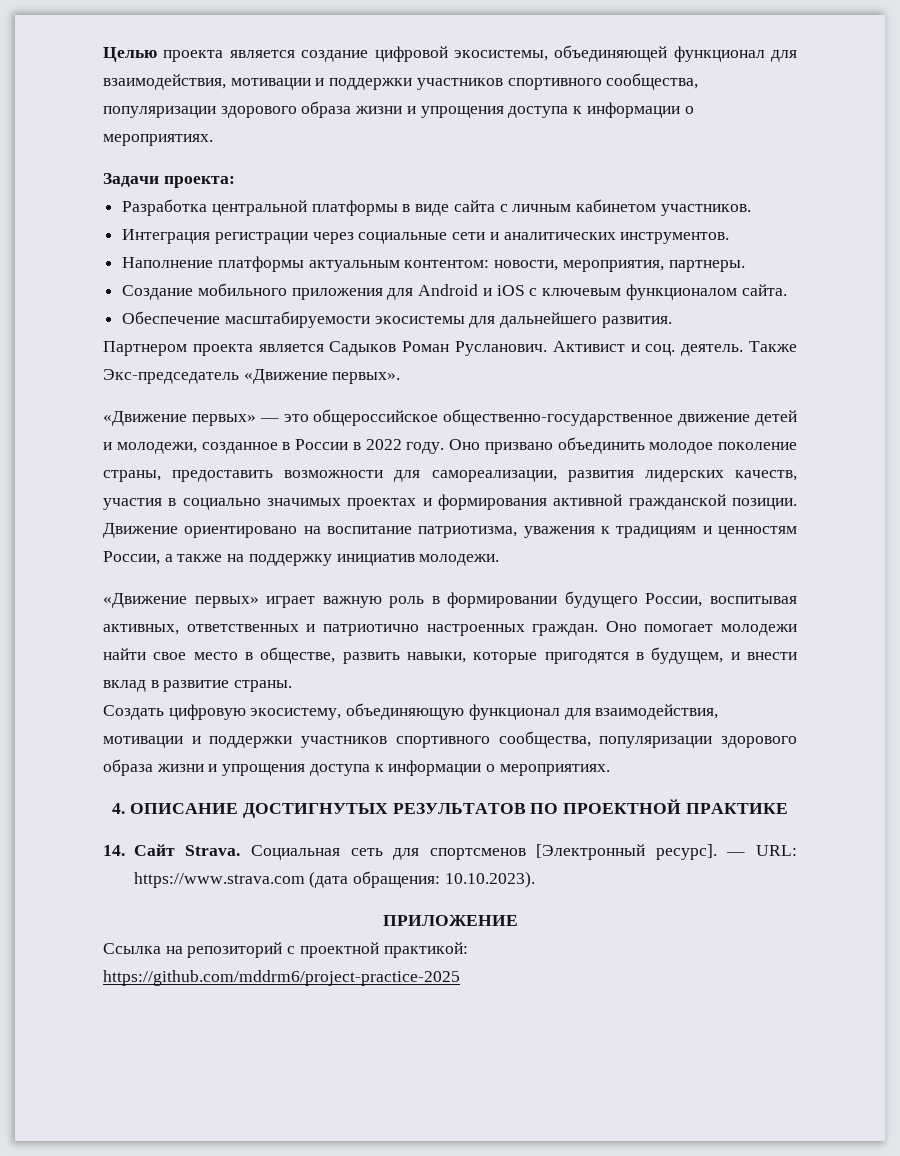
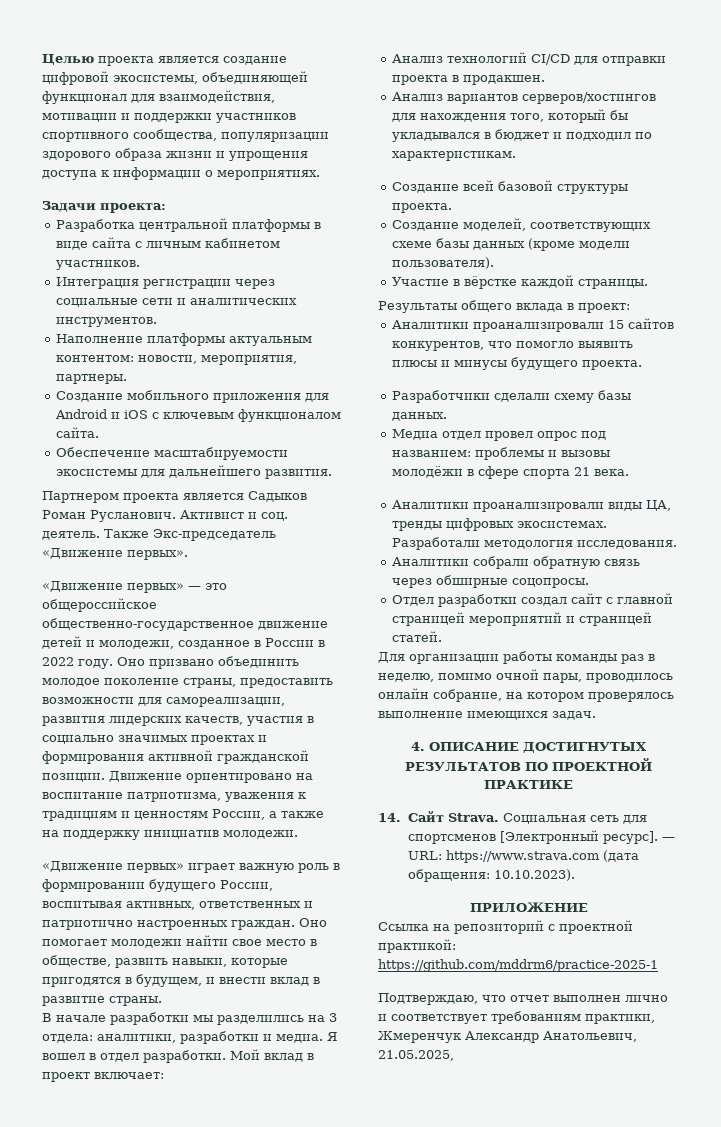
[103,703,719,720] [103,731,798,748] [103,759,610,776] Создать цифровую экосистему, объединяющую функционал для взаимодействия, мотивации и поддержки участников спортивного сообщества, популяризации здорового образа жизни и упрощения доступа к информации о мероприятиях. -> [42,1012,337,1025] [42,1031,338,1044] [42,1049,314,1063] [42,1072,164,1082] [392,52,667,66] [392,75,546,85] [392,92,657,104] [392,109,629,123] [392,129,653,142] [392,151,517,161] [392,180,629,194] [392,203,453,213] [392,218,652,232] [392,238,631,251] [392,257,495,269] [392,275,649,289] [378,300,630,313] [392,318,675,332] [392,341,634,351] [392,357,643,370] [392,390,632,403] [392,412,448,421] [392,429,607,441] [392,447,611,460] [392,466,630,479] [392,500,672,512] [392,518,608,531] [392,537,678,550] [392,556,641,569] [392,575,590,588] [392,593,674,607] [392,612,653,626] [392,631,443,642] [378,651,655,664] [378,669,673,683] [378,688,674,702] [378,711,596,720] В начале разработки мы разделились на 3 отдела: аналитики, разработки и медиа. Я вошел в отдел разработки. Мой вклад в проект включает: // Анализ технологий CI/CD для отправки проекта в продакшен. // Анализ вариантов серверов/хостингов для нахождения того, который бы укладывался в бюджет и подходил по характеристикам. // Создание всей базовой структуры проекта. // Создание моделей, соответствующих схеме базы данных (кроме модели пользователя). // Участие в вёрстке каждой страницы. // Результаты общего вклада в проект: // Аналитики проанализировали 15 сайтов конкурентов, что помогло выявить плюсы и минусы будущего проекта. // Разработчики сделали схему базы данных. // Медиа отдел провел опрос под названием: проблемы и вызовы молодёжи в сфере спорта 21 века. // Аналитики проанализировали виды ЦА, тренды цифровых экосистемах. Разработали методология исследования. // Аналитики собрали обратную связь через обширные соцопросы. // Отдел разработки создал сайт с главной страницей мероприятий и страницей статей. // Для организации работы команды раз в неделю, помимо очной пары, проводилось онлайн собрание, на котором проверялось выполнение имеющихся задач.
[103,970,460,986] https://github.com/mddrm6/project-practice-2025 -> [378,959,658,972] [378,993,668,1005] [378,1011,655,1024] [378,1031,637,1043] [378,1050,454,1061] https://github.com/mddrm6/practice-2025-1 // Подтверждаю, что отчет выполнен лично и соответствует требованиям практики, Жмеренчук Александр Анатольевич, 21.05.2025,

